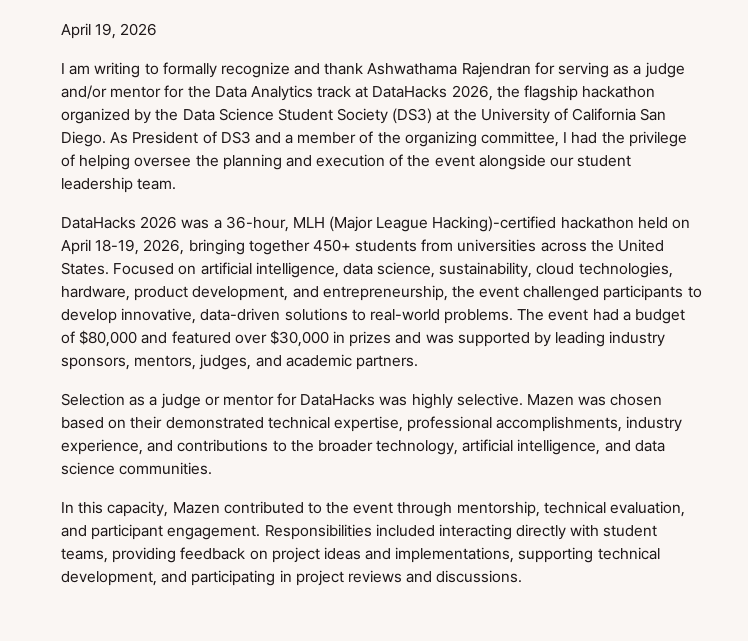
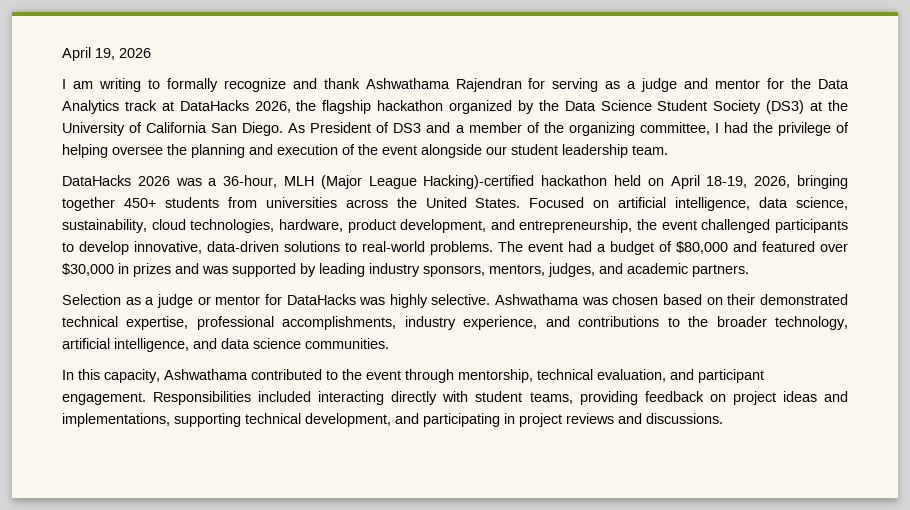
[61,85,107,99] and/or -> [684,78,709,89] and
[527,394,575,406] Mazen -> [495,294,580,305] Ashwathama
[172,502,220,514] Mazen -> [164,369,248,380] Ashwathama

